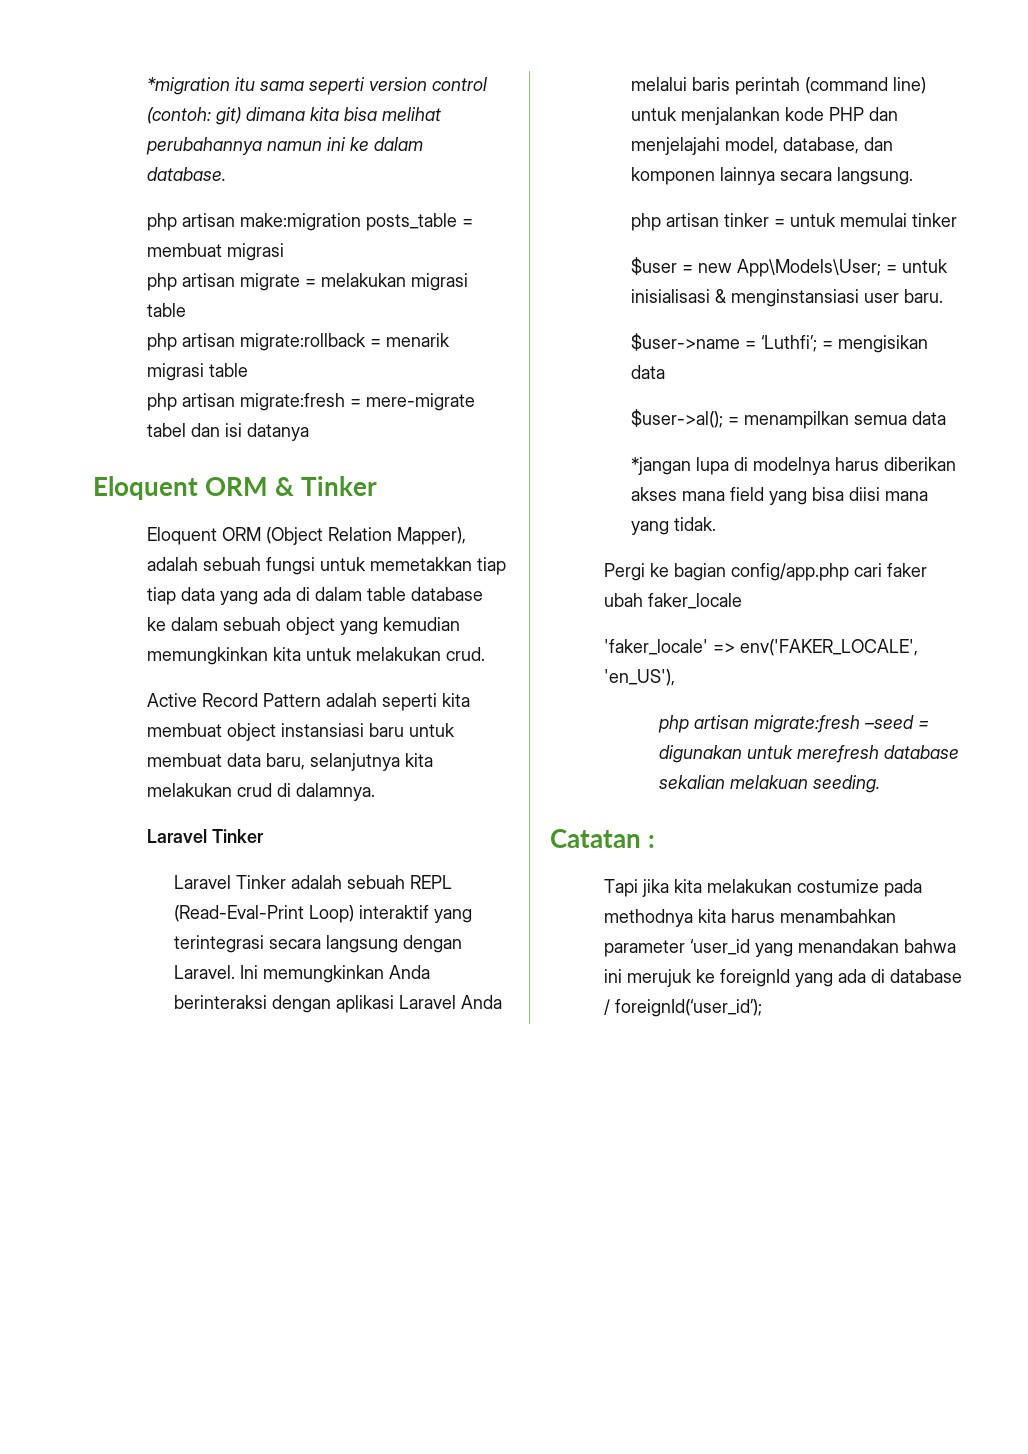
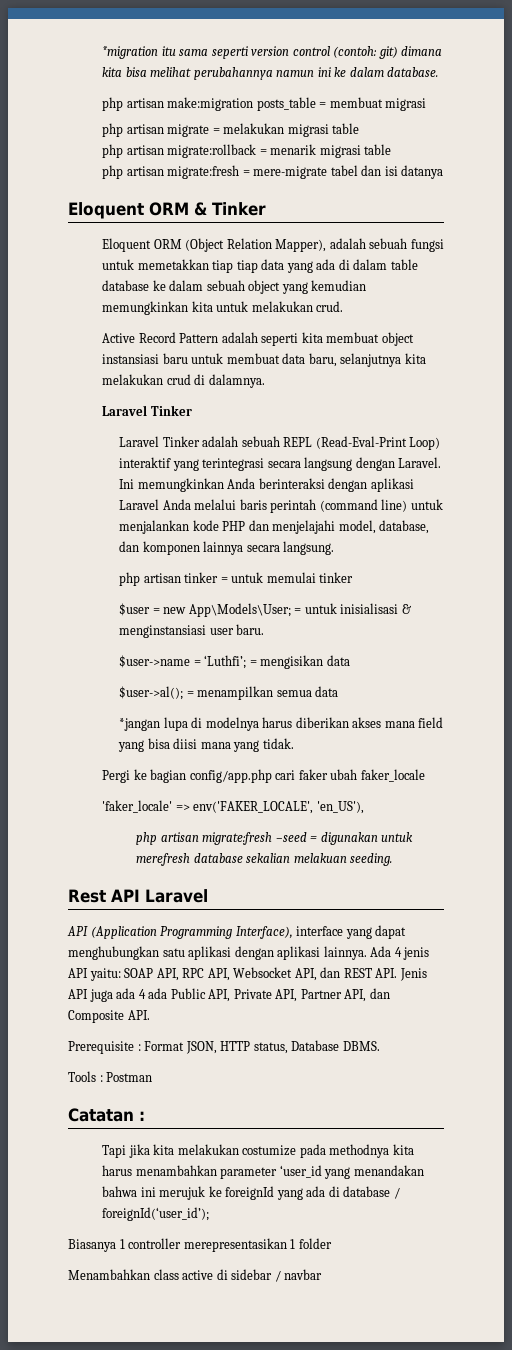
(880, 784) none -> [68,889,208,903] [67,925,407,939] [68,946,430,960] [68,967,427,981] [68,988,390,1002] [68,1010,150,1023] [68,1040,380,1054] [68,1071,153,1082] // Rest API Laravel // API (Application Programming Interface), interface yang dapat menghubungkan satu aplikasi dengan aplikasi lainnya. Ada 4 jenis API yaitu: SOAP API, RPC API, Websocket API, dan REST API. Jenis API juga ada 4 ada Public API, Private API, Partner API, dan Composite API. // Prerequisite : Format JSON, HTTP status, Database DBMS. // Tools : Postman
(763, 1008) none -> [68,1238,332,1252] [68,1269,323,1282] // Biasanya 1 controller merepresentasikan 1 folder // Menambahkan class active di sidebar / navbar

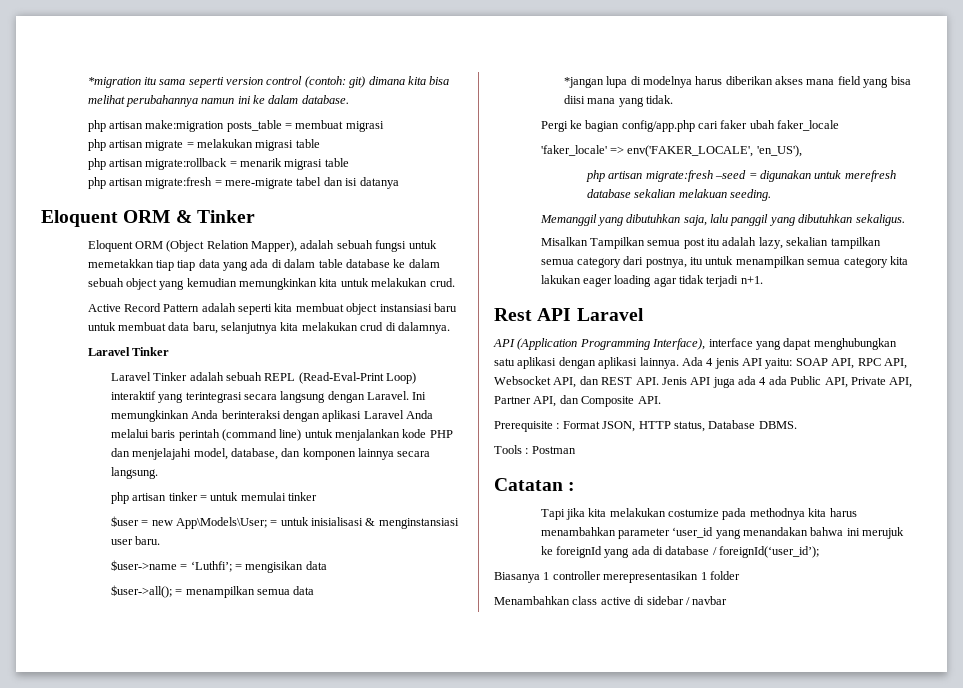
[119,686,184,700] $user->al(); -> [110,585,172,598] $user->all();
(393, 859) none -> [539,214,905,226] [540,237,881,249] [540,256,908,268] [540,275,763,287] // Memanggil yang dibutuhkan saja, lalu panggil yang dibutuhkan sekaligus. // Misalkan Tampilkan semua post itu adalah lazy, sekalian tampilkan semua category dari postnya, itu untuk menampilkan semua category kita lakukan eager loading agar tidak terjadi n+1.

